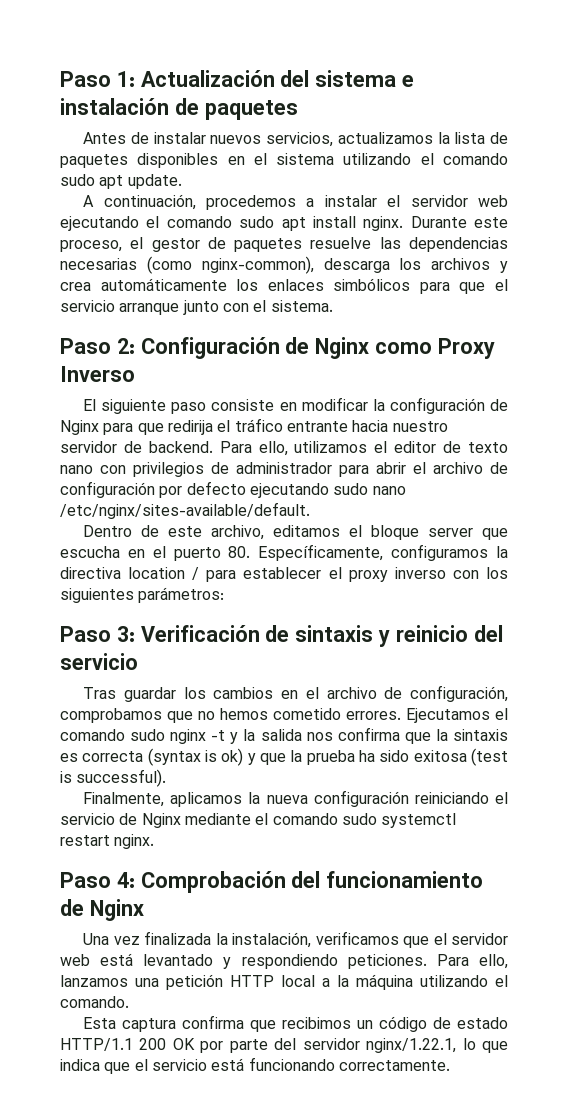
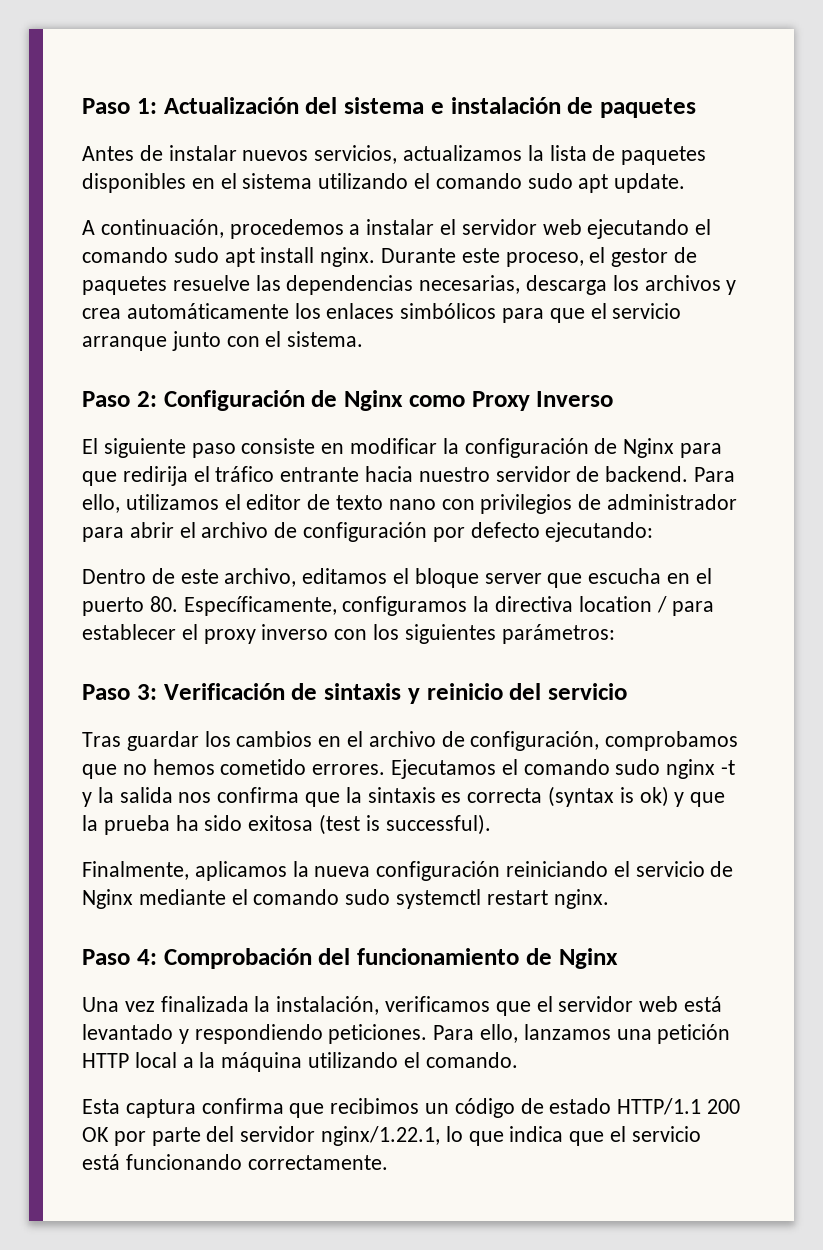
[60,256,314,274] necesarias (como nginx-common), -> [419,275,521,294] necesarias,
[249,483,406,498] [60,502,310,519] ejecutando sudo nano /etc/nginx/sites-available/default. -> [545,522,654,542] ejecutando:

